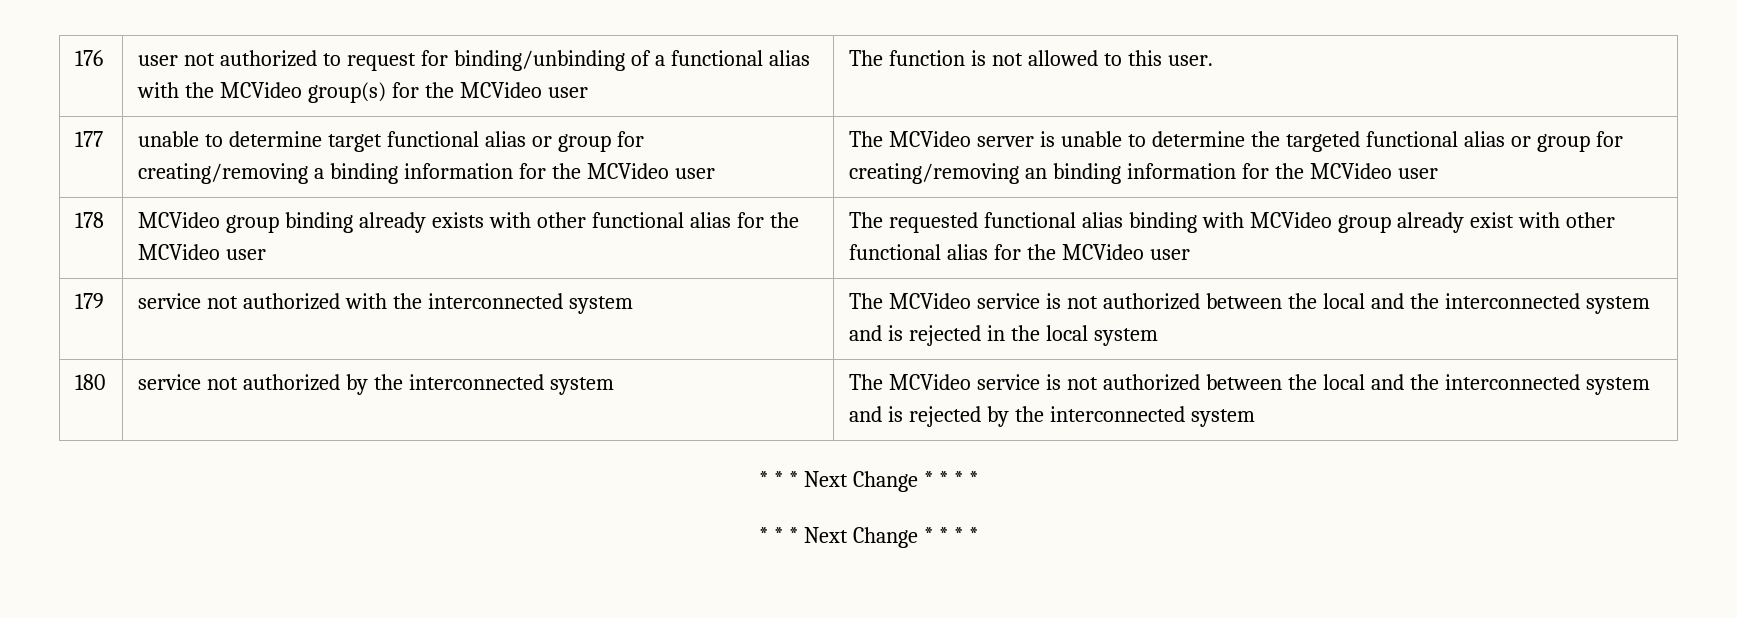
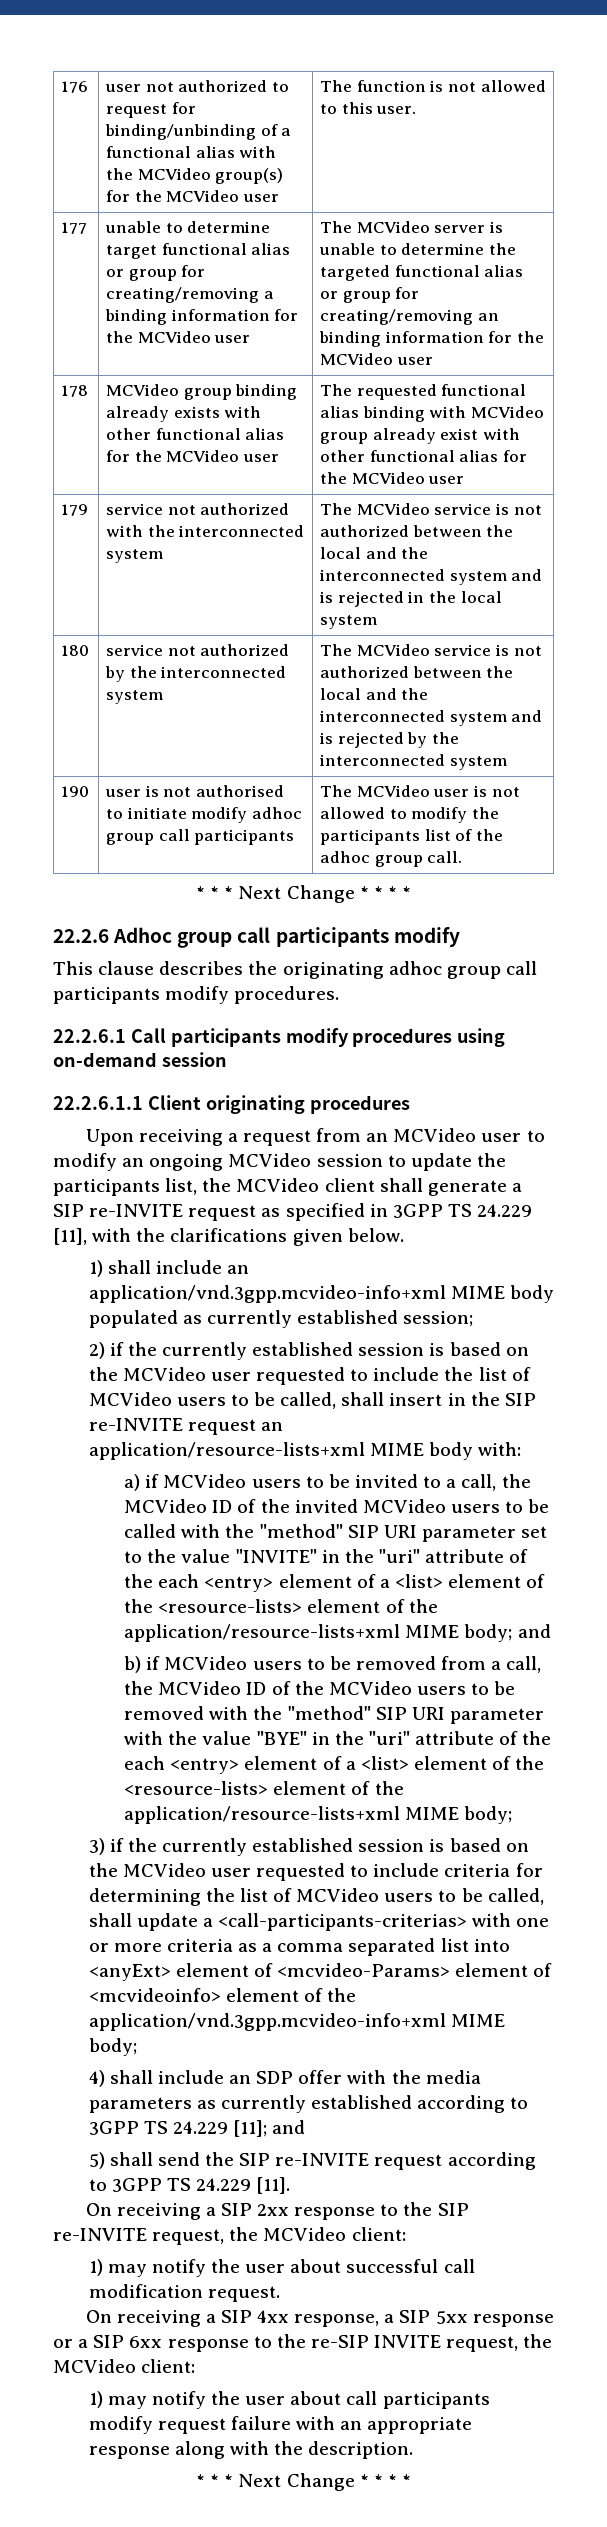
[759,471,978,492] // * * * Next Change * * * * -> [61,786,90,797] [105,785,285,797] [106,807,303,823] [106,829,295,845] [320,785,520,797] [320,807,500,823] [320,829,504,845] [320,851,463,867] [195,885,412,903] [53,927,460,948] [53,961,537,979] [53,986,340,1004] [53,1028,506,1047] [53,1052,227,1067] [53,1095,410,1114] [85,1128,545,1146] [53,1153,506,1171] [53,1178,522,1196] [53,1203,533,1221] [53,1228,404,1246] [88,1260,249,1277] [88,1285,554,1303] [88,1310,474,1328] [88,1342,529,1360] [88,1367,531,1385] [88,1392,536,1409] [88,1418,283,1435] [88,1442,521,1460] [124,1474,531,1491] [124,1499,550,1513] [124,1524,548,1542] [124,1549,529,1563] [124,1574,546,1592] [124,1599,438,1613] [124,1624,551,1642] [124,1656,542,1673] [124,1681,516,1695] [124,1706,544,1724] [124,1731,552,1745] [124,1756,545,1774] [124,1781,404,1795] [124,1806,513,1824] [88,1838,529,1856] [88,1863,543,1881] [88,1888,544,1906] [88,1913,550,1931] [88,1938,510,1956] [88,1963,553,1981] [88,1988,356,2002] [88,2013,505,2031] [88,2038,137,2056] [88,2070,481,2087] [88,2095,529,2113] [88,2120,306,2137] [88,2152,536,2170] [88,2177,291,2194] [85,2202,469,2220] [53,2227,406,2245] [88,2259,475,2277] [88,2284,280,2302] [85,2310,554,2327] [53,2334,553,2352] [53,2359,196,2373] [88,2391,490,2409] [88,2416,473,2434] [88,2441,414,2459] // 190 | user is not authorised to initiate modify adhoc group call participants | The MCVideo user is not allowed to modify the participants list of the adhoc group call. // * * * Next Change * * * * // 22.2.6 Adhoc group call participants modify // This clause describes the originating adhoc group call participants modify procedures. // 22.2.6.1 Call participants modify procedures using on-demand session // 22.2.6.1.1 Client originating procedures // Upon receiving a request from an MCVideo user to modify an ongoing MCVideo session to update the participants list, the MCVideo client shall generate a SIP re-INVITE request as specified in 3GPP TS 24.229 [11], with the clarifications given below. // 1) shall include an application/vnd.3gpp.mcvideo-info+xml MIME body populated as currently established session; // 2) if the currently established session is based on the MCVideo user requested to include the list of MCVideo users to be called, shall insert in the SIP re-INVITE request an application/resource-lists+xml MIME body with: // a) if MCVideo users to be invited to a call, the MCVideo ID of the invited MCVideo users to be called with the "method" SIP URI parameter set to the value "INVITE" in the "uri" attribute of the each <entry> element of a <list> element of the <resource-lists> element of the application/resource-lists+xml MIME body; and // b) if MCVideo users to be removed from a call, the MCVideo ID of the MCVideo users to be removed with the "method" SIP URI parameter with the value "BYE" in the "uri" attribute of the each <entry> element of a <list> element of the <resource-lists> element of the application/resource-lists+xml MIME body; // 3) if the currently established session is based on the MCVideo user requested to include criteria for determining the list of MCVideo users to be called, shall update a <call-participants-criterias> with one or more criteria as a comma separated list into <anyExt> element of <mcvideo-Params> element of <mcvideoinfo> element of the application/vnd.3gpp.mcvideo-info+xml MIME body; // 4) shall include an SDP offer with the media parameters as currently established according to 3GPP TS 24.229 [11]; and // 5) shall send the SIP re-INVITE request according to 3GPP TS 24.229 [11]. // On receiving a SIP 2xx response to the SIP re-INVITE request, the MCVideo client: // 1) may notify the user about successful call modification request. // On receiving a SIP 4xx response, a SIP 5xx response or a SIP 6xx response to the re-SIP INVITE request, the MCVideo client: // 1) may notify the user about call participants modify request failure with an appropriate response along with the description.

